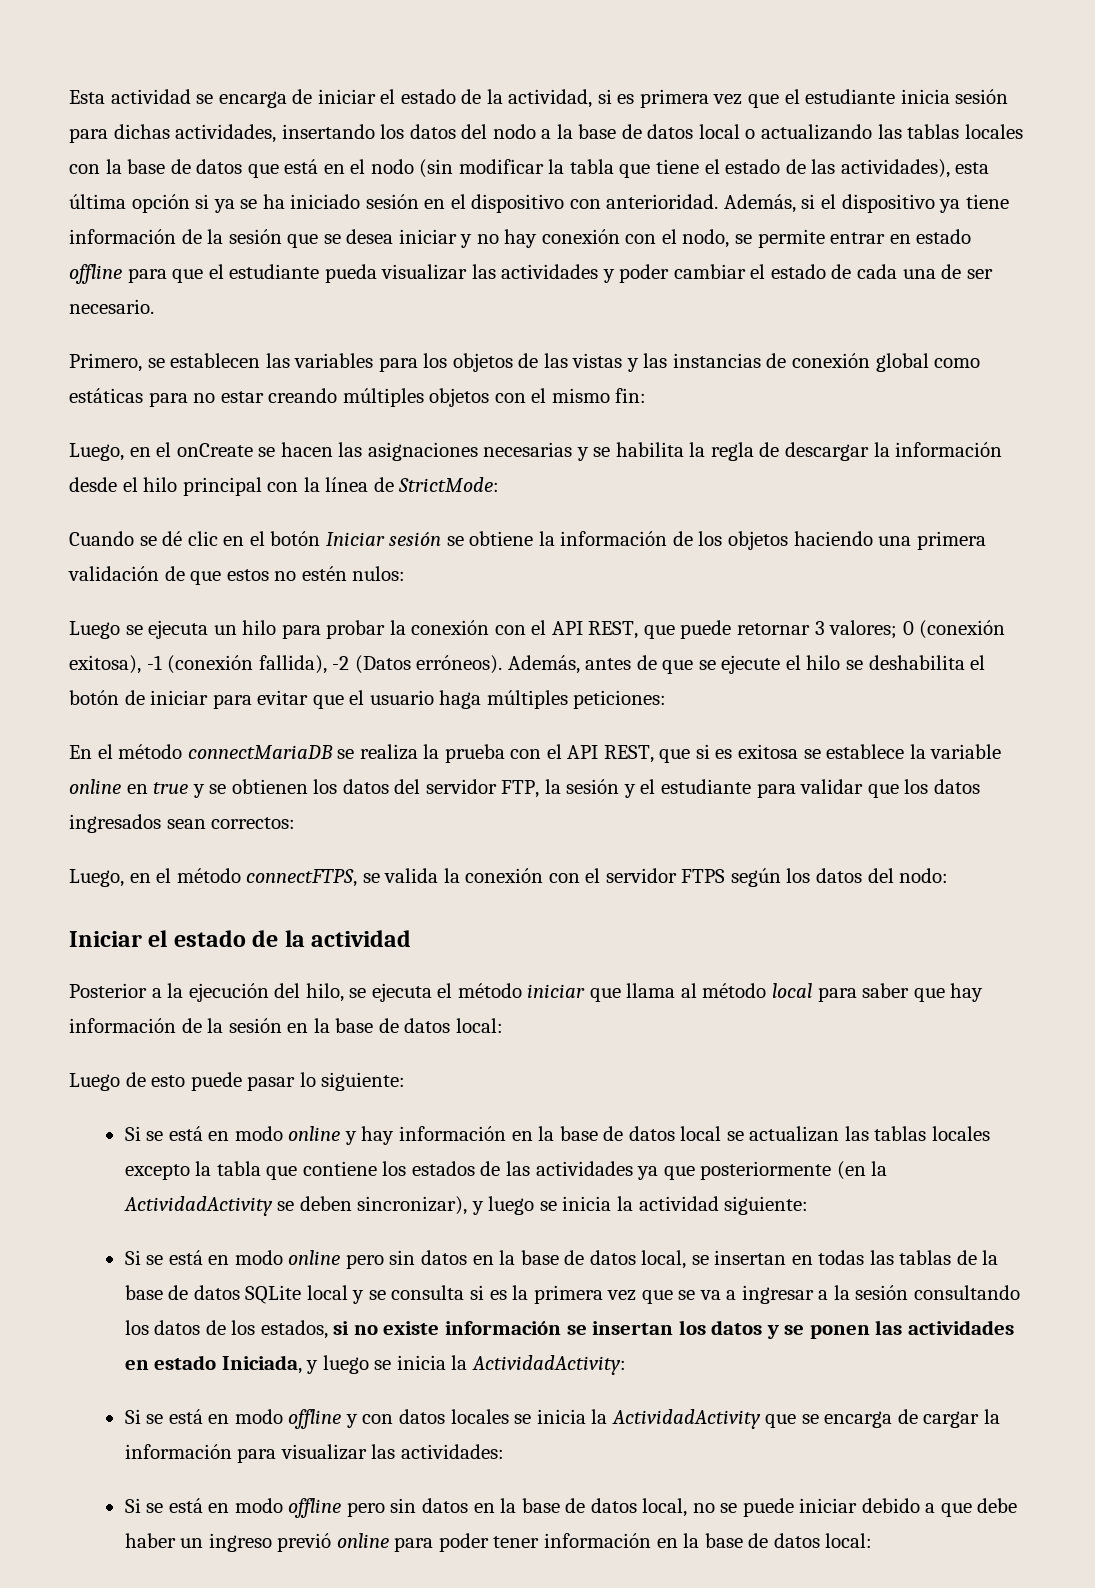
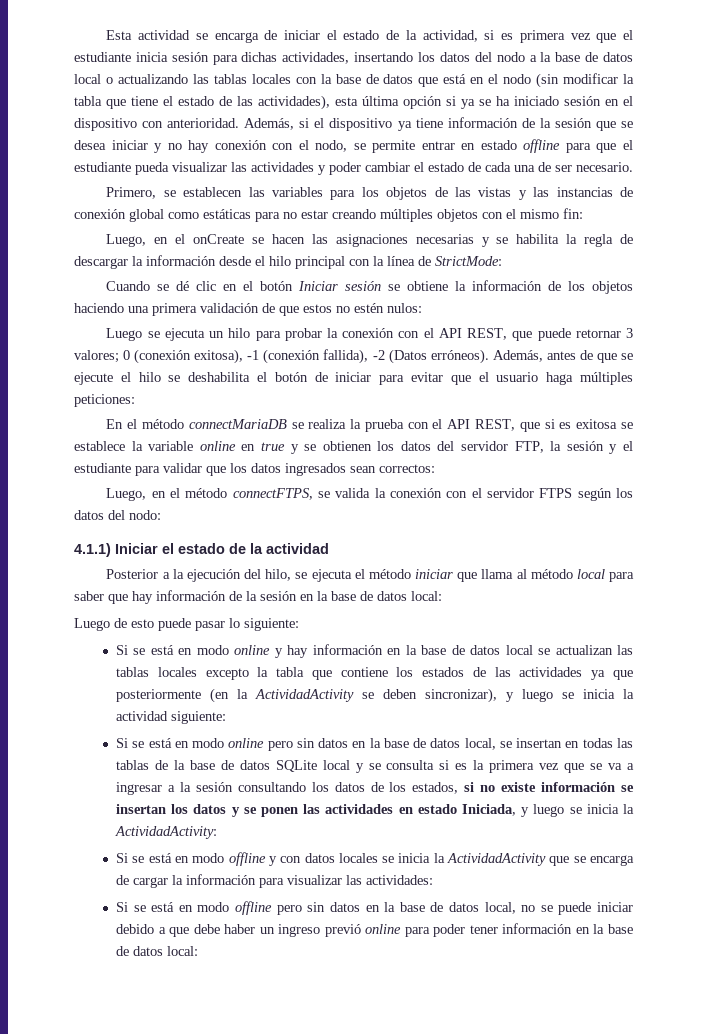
(949, 875) none -> [74,543,111,557] 4.1.1)

